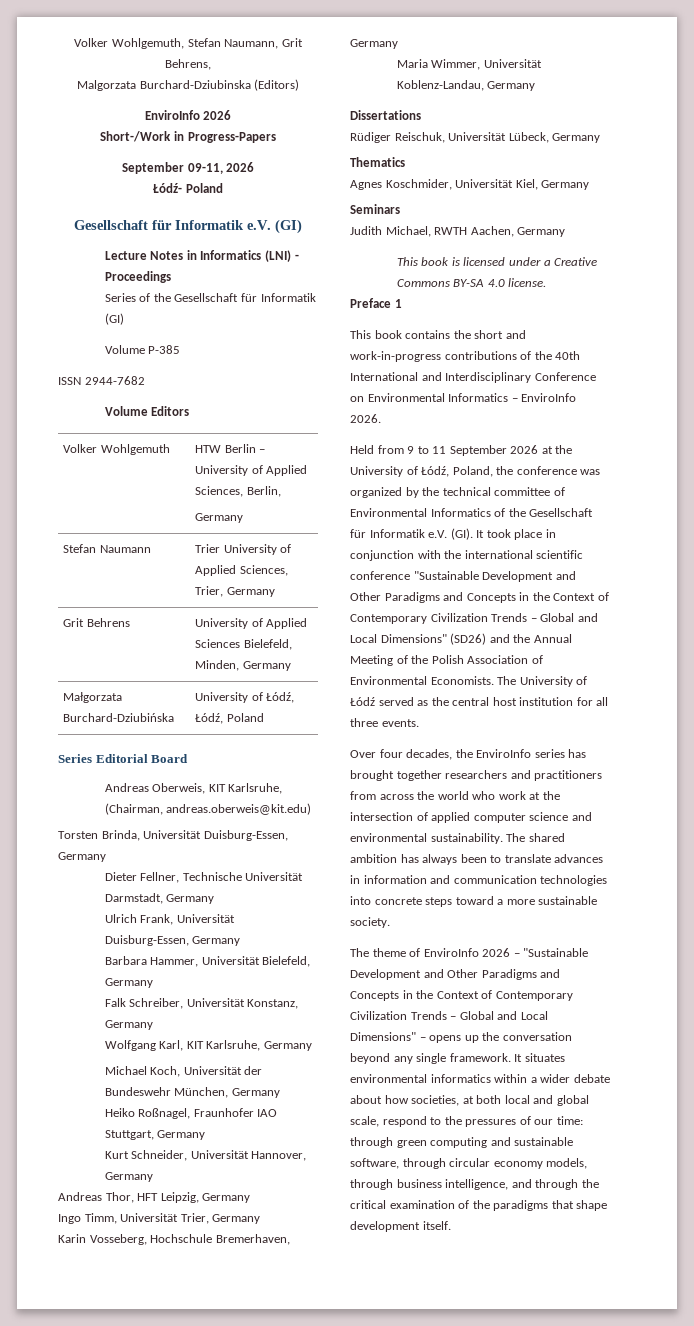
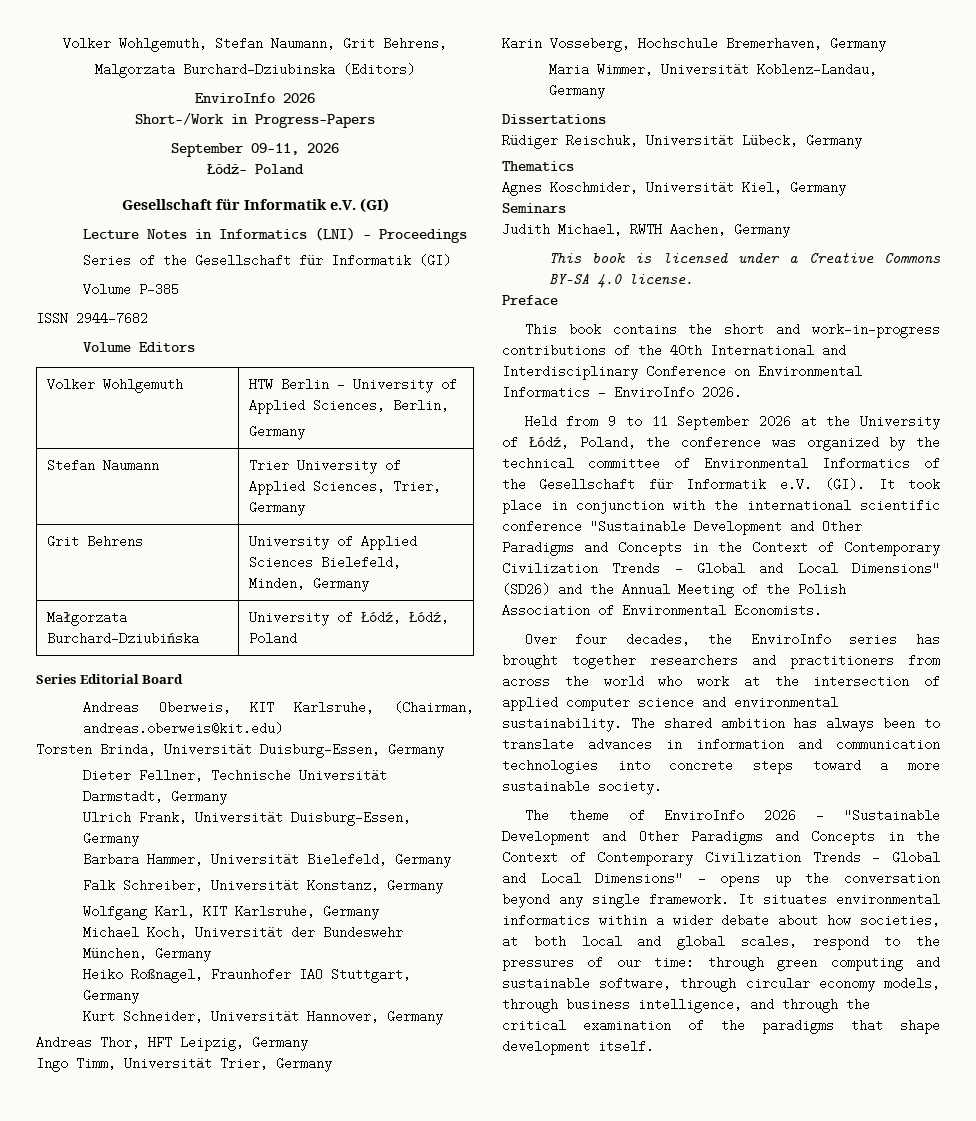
[394,299,402,308] 1 -> (558, 300) none
[497,676,588,687] [350,697,609,706] [350,718,419,727] The University of Łódź served as the central host institution for all three events. -> (822, 610) none
[350,1116,379,1127] scale, -> [740,935,797,948] scales,

